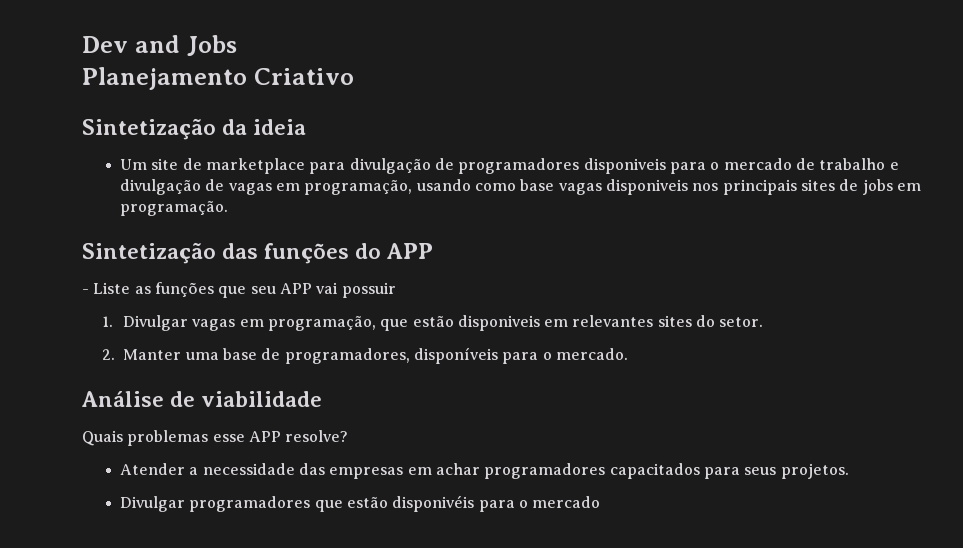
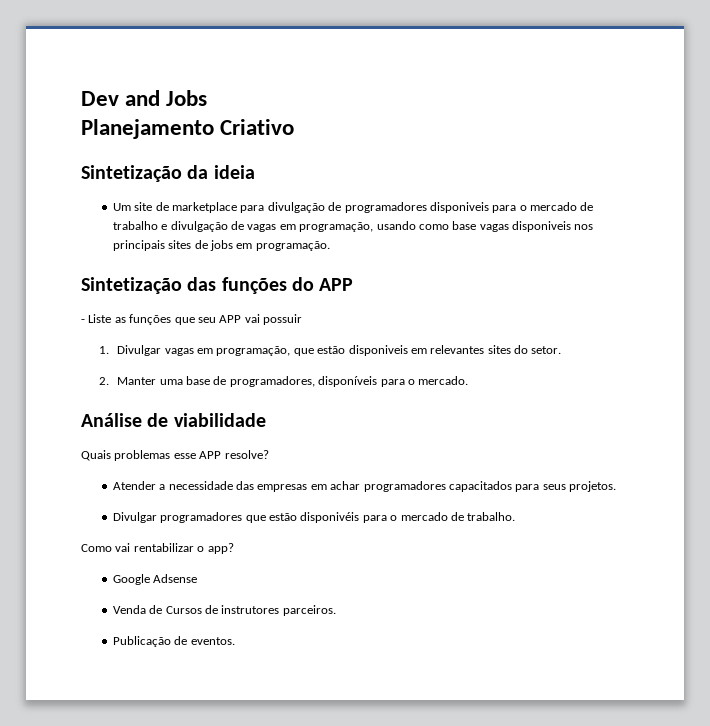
(601, 502) none -> [450,512,516,521] [81,543,234,554] [112,574,198,585] [112,605,336,616] [112,636,235,647] de trabalho. // Como vai rentabilizar o app? // Google Adsense // Venda de Cursos de instrutores parceiros. // Publicação de eventos.

